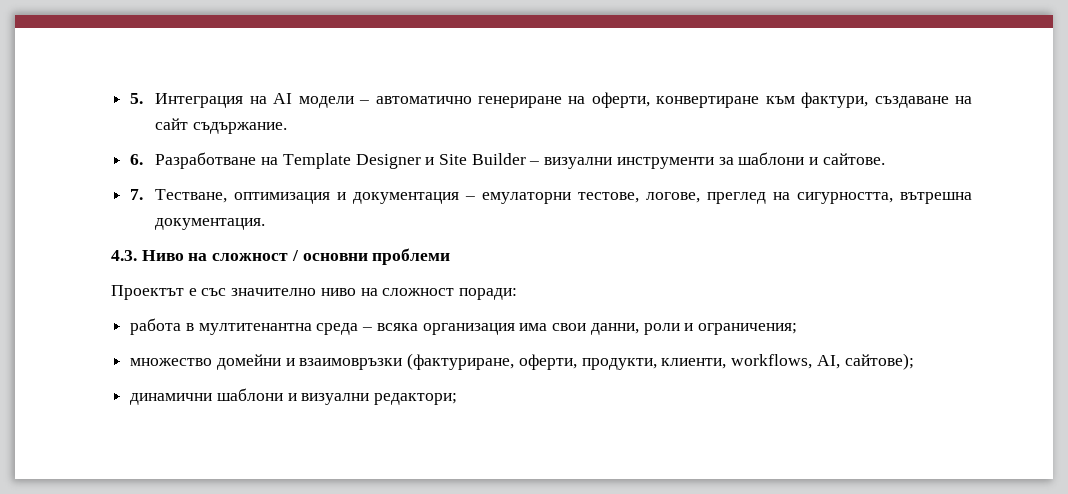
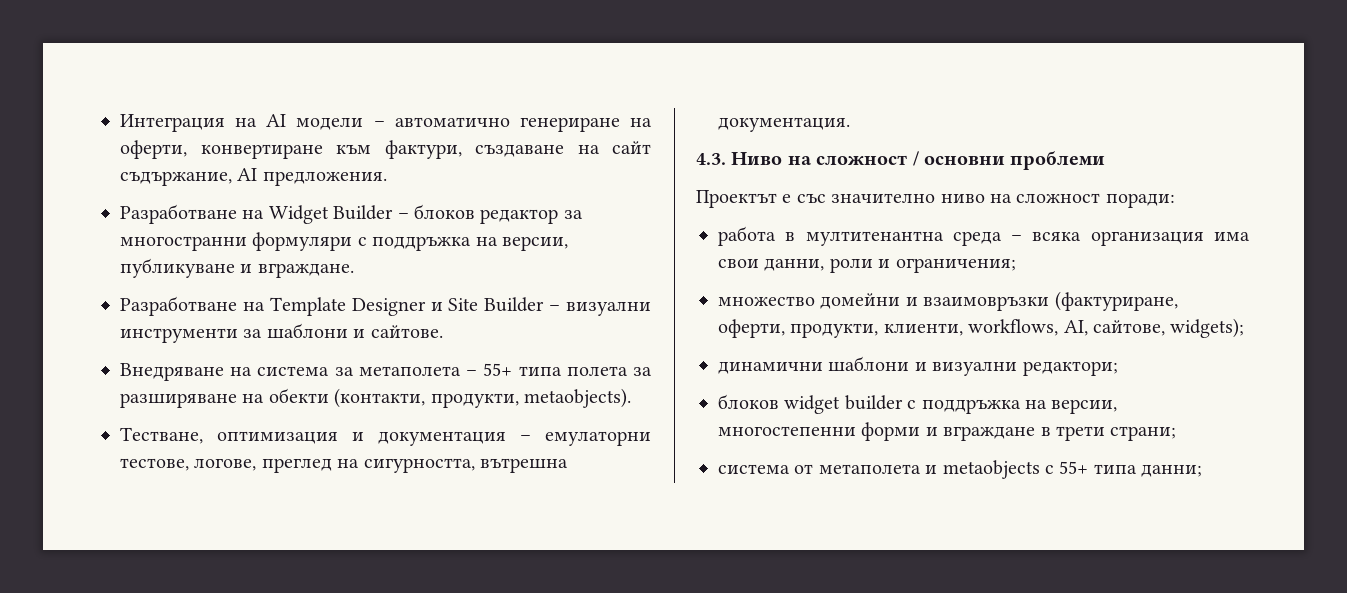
[130,93,144,104] 5. -> (120, 123) none
[193,122,288,134] [130,154,144,165] съдържание. // 6. -> [120,168,387,186] [120,204,583,224] [120,232,568,251] [120,258,354,278] съдържание, AI предложения. // Разработване на Widget Builder – блоков редактор за многостранни формуляри с поддръжка на версии, публикуване и вграждане. //
[130,189,144,200] 7. -> [120,363,652,381] [120,388,631,408] Внедряване на система за метаполета – 55+ типа полета за разширяване на обекти (контакти, продукти, metaobjects). //
[844,353,914,370] сайтове); -> [1093,318,1245,338] сайтове, widgets);
(458, 399) none -> [718,394,1118,414] [718,422,1177,441] [718,460,1203,479] // блоков widget builder с поддръжка на версии, многостепенни форми и вграждане в трети страни; // система от метаполета и metaobjects с 55+ типа данни;

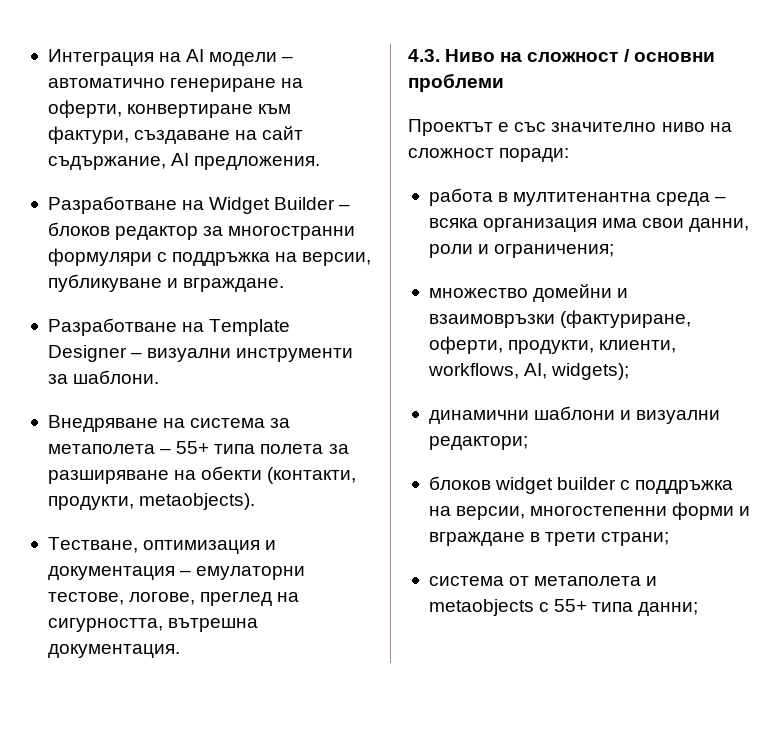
[430,297,545,312] и Site Builder -> (127, 353) none
[266,323,443,339] шаблони и сайтове. -> [73,370,160,384] шаблони.
[1093,320,1165,336] сайтове, -> (548, 371) none

